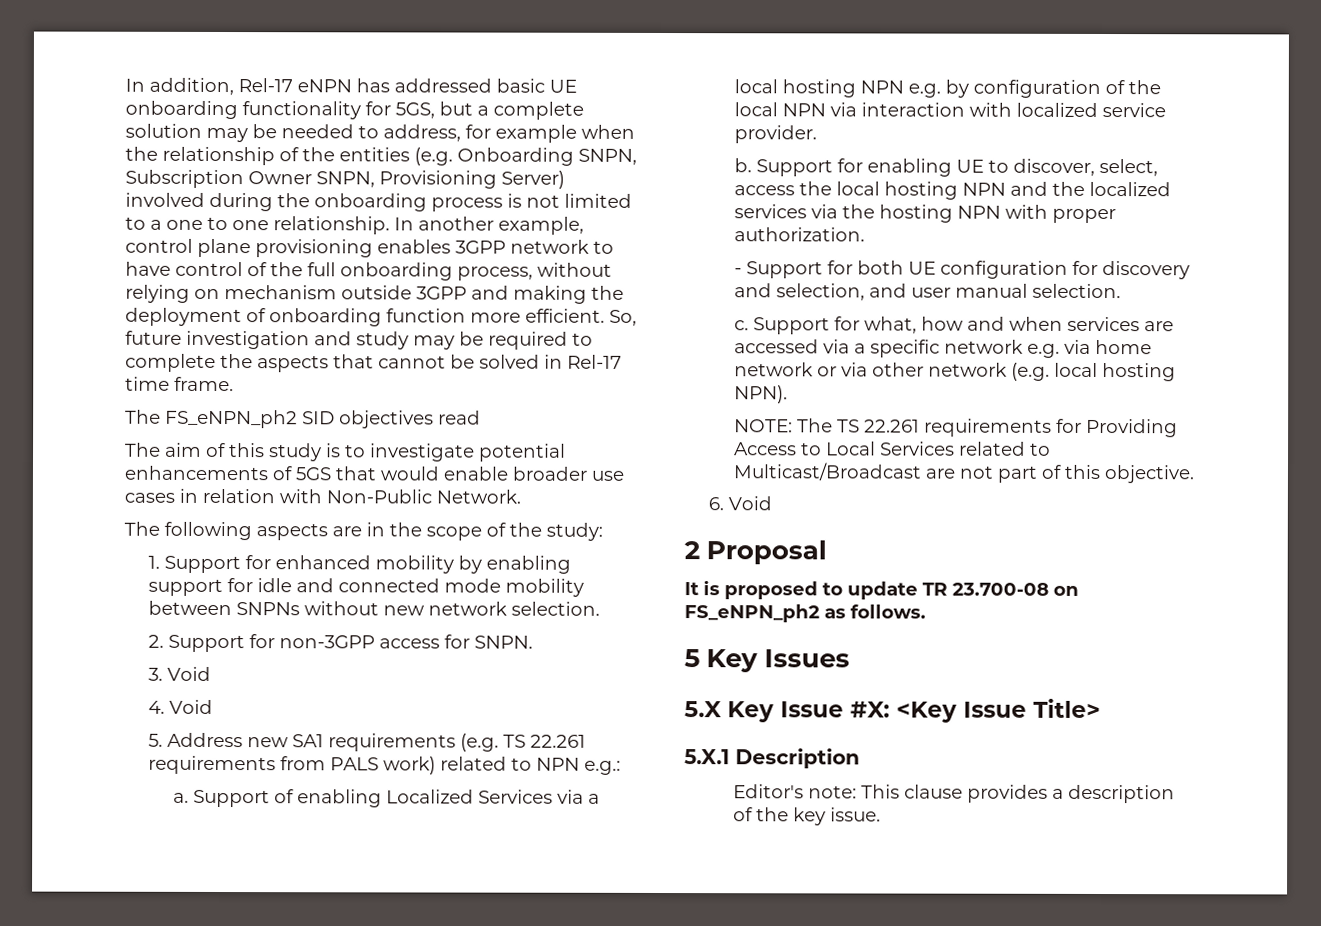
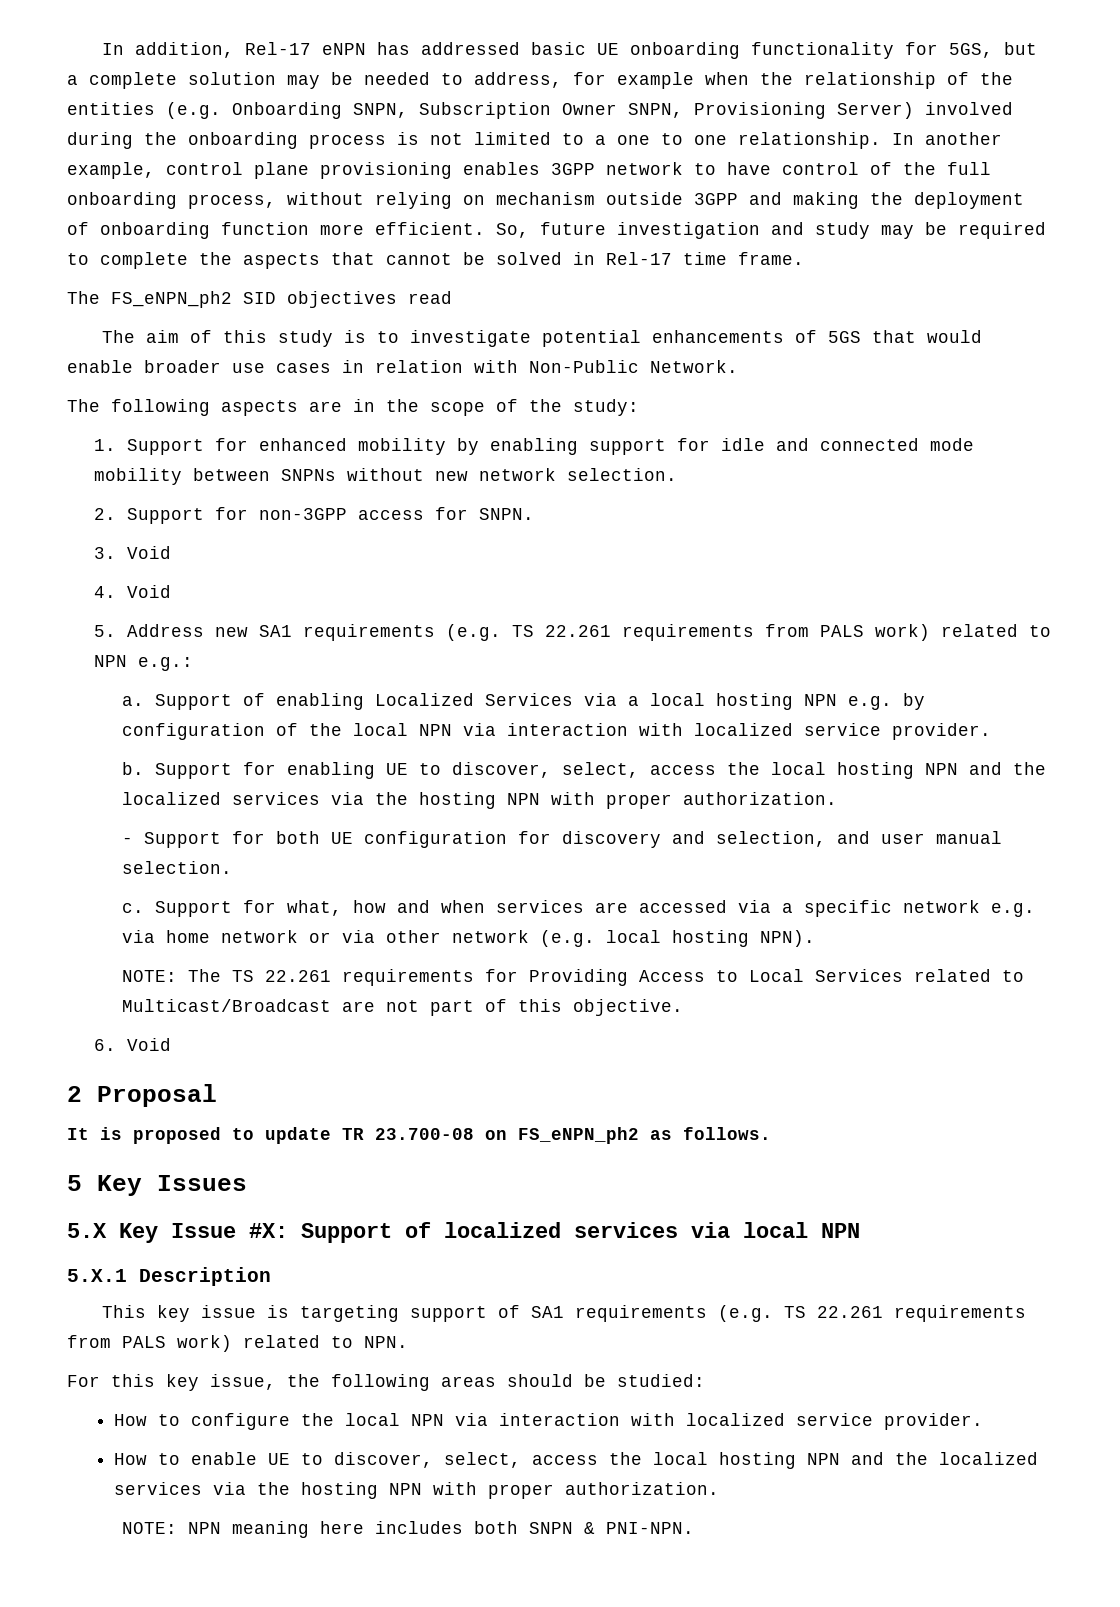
[896,698,1101,723] [684,748,860,769] [732,784,1175,804] [732,807,881,826] <Key Issue Title> // 5.X.1 Description // Editor's note: This clause provides a description of the key issue. -> [301,1222,860,1243] [67,1267,271,1286] [101,1305,1026,1322] [67,1335,408,1352] [67,1374,705,1391] [113,1413,983,1430] [113,1452,1038,1469] [113,1482,719,1499] [121,1521,694,1538] Support of localized services via local NPN // 5.X.1 Description // This key issue is targeting support of SA1 requirements (e.g. TS 22.261 requirements from PALS work) related to NPN. // For this key issue, the following areas should be studied: // How to configure the local NPN via interaction with localized service provider. // How to enable UE to discover, select, access the local hosting NPN and the localized services via the hosting NPN with proper authorization. // NOTE: NPN meaning here includes both SNPN & PNI-NPN.

